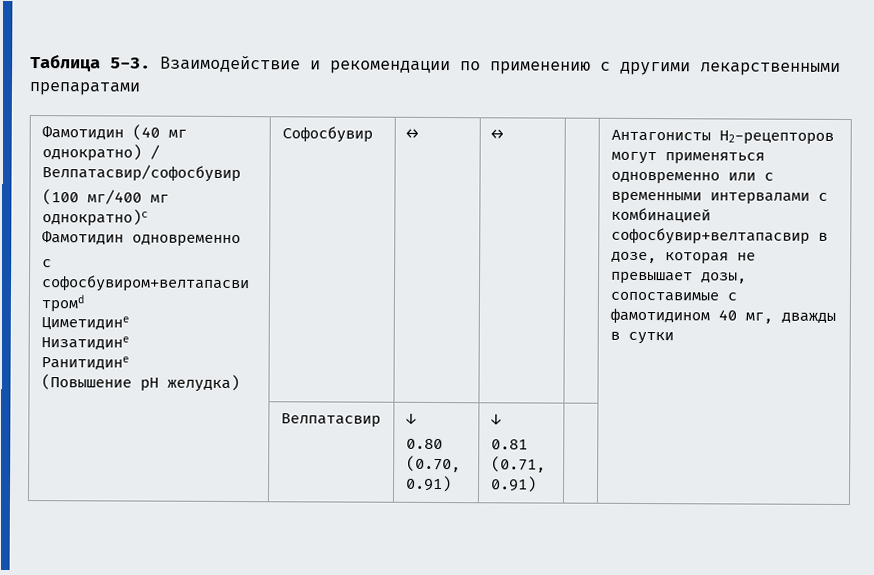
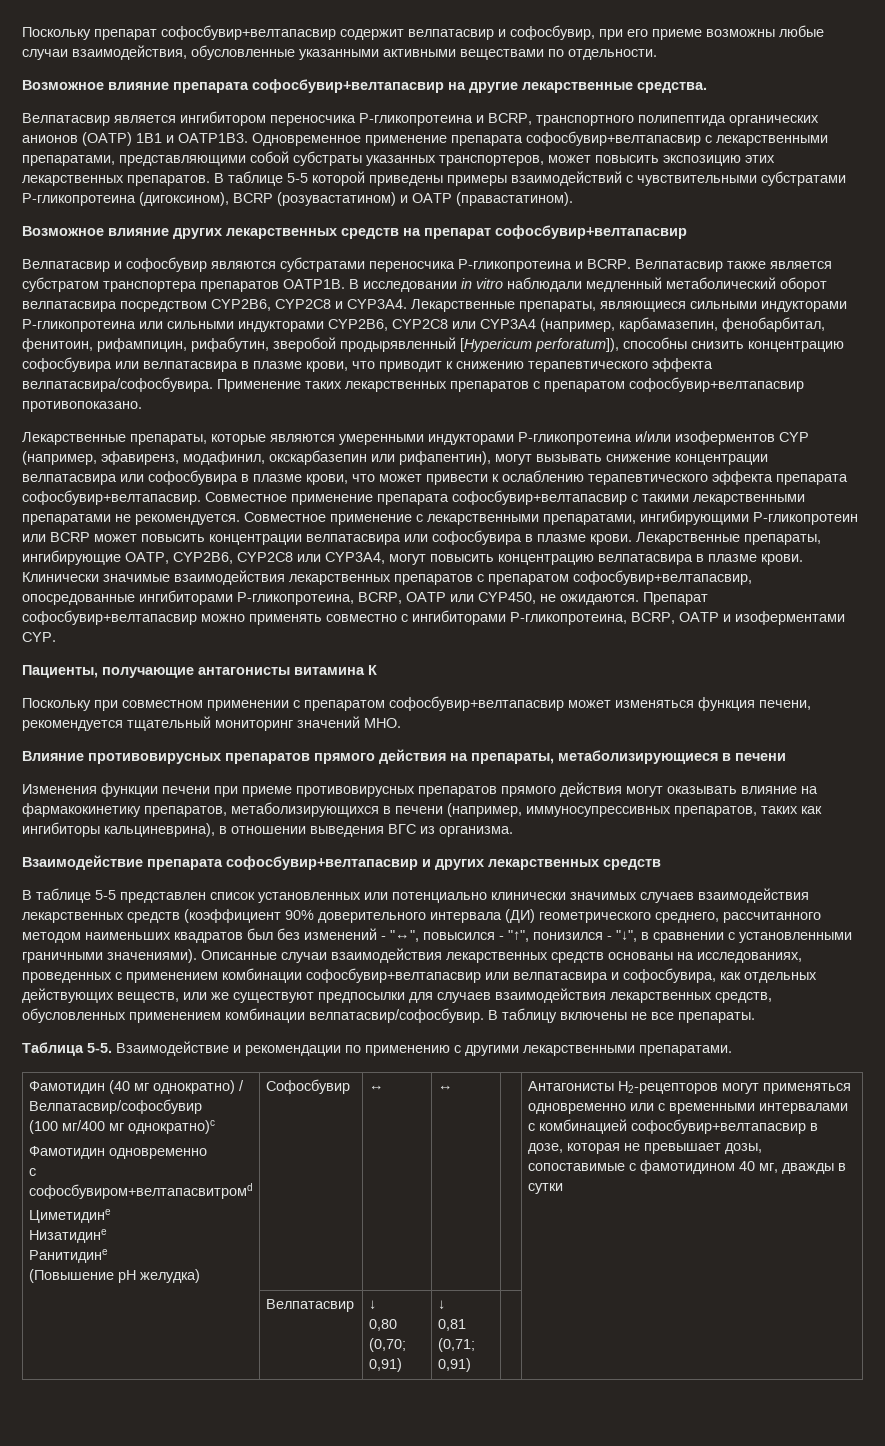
[30,54,151,73] Таблица 5-3. -> [22,25,824,40] [22,45,657,60] [22,79,707,93] [22,111,819,126] [22,131,828,146] [22,151,775,166] [22,171,846,186] [22,192,573,206] [22,225,687,239] [22,257,832,272] [22,277,827,292] [22,299,847,312] [22,317,825,332] [22,337,844,352] [22,357,713,372] [22,377,804,392] [22,401,142,412] [22,431,809,445] [22,450,768,465] [22,470,848,485] [22,490,805,505] [22,510,858,525] [22,530,821,545] [22,550,803,565] [22,570,752,585] [22,590,708,605] [22,610,845,625] [22,632,56,642] [22,665,377,678] [22,696,811,711] [22,716,401,731] [22,749,786,764] [22,782,818,797] [22,802,822,817] [22,822,513,837] [22,855,661,870] [22,888,809,903] [22,909,821,923] [22,928,852,943] [22,948,802,963] [22,968,817,983] [22,988,772,1003] [22,1008,755,1023] [22,1042,112,1056] Поскольку препарат софосбувир+велтапасвир содержит велпатасвир и софосбувир, при его приеме возможны любые случаи взаимодействия, обусловленные указанными активными веществами по отдельности. // Возможное влияние препарата софосбувир+велтапасвир на другие лекарственные средства. // Велпатасвир является ингибитором переносчика P-гликопротеина и BCRP, транспортного полипептида органических анионов (OATP) 1B1 и OATP1B3. Одновременное применение препарата софосбувир+велтапасвир с лекарственными препаратами, представляющими собой субстраты указанных транспортеров, может повысить экспозицию этих лекарственных препаратов. В таблице 5-5 которой приведены примеры взаимодействий с чувствительными субстратами P-гликопротеина (дигоксином), BCRP (розувастатином) и OATP (правастатином). // Возможное влияние других лекарственных средств на препарат софосбувир+велтапасвир // Велпатасвир и софосбувир являются субстратами переносчика P-гликопротеина и BCRP. Велпатасвир также является субстратом транспортера препаратов OATP1B. В исследовании in vitro наблюдали медленный метаболический оборот велпатасвира посредством CYP2B6, CYP2C8 и CYP3A4. Лекарственные препараты, являющиеся сильными индукторами P-гликопротеина или сильными индукторами CYP2B6, CYP2C8 или CYP3A4 (например, карбамазепин, фенобарбитал, фенитоин, рифампицин, рифабутин, зверобой продырявленный [Hypericum perforatum]), способны снизить концентрацию софосбувира или велпатасвира в плазме крови, что приводит к снижению терапевтического эффекта велпатасвира/софосбувира. Применение таких лекарственных препаратов с препаратом софосбувир+велтапасвир противопоказано. // Лекарственные препараты, которые являются умеренными индукторами P-гликопротеина и/или изоферментов CYP (например, эфавиренз, модафинил, окскарбазепин или рифапентин), могут вызывать снижение концентрации велпатасвира или софосбувира в плазме крови, что может привести к ослаблению терапевтического эффекта препарата софосбувир+велтапасвир. Совместное применение препарата софосбувир+велтапасвир с такими лекарственными препаратами не рекомендуется. Совместное применение с лекарственными препаратами, ингибирующими P-гликопротеин или BCRP может повысить концентрации велпатасвира или софосбувира в плазме крови. Лекарственные препараты, ингибирующие OATP, CYP2B6, CYP2C8 или CYP3A4, могут повысить концентрацию велпатасвира в плазме крови. Клинически значимые взаимодействия лекарственных препаратов с препаратом софосбувир+велтапасвир, опосредованные ингибиторами P-гликопротеина, BCRP, OATР или CYP450, не ожидаются. Препарат софосбувир+велтапасвир можно применять совместно с ингибиторами P-гликопротеина, BCRP, OATP и изоферментами CYP. // Пациенты, получающие антагонисты витамина К // Поскольку при совместном применении с препаратом софосбувир+велтапасвир может изменяться функция печени, рекомендуется тщательный мониторинг значений МНО. // Влияние противовирусных препаратов прямого действия на препараты, метаболизирующиеся в печени // Изменения функции печени при приеме противовирусных препаратов прямого действия могут оказывать влияние на фармакокинетику препаратов, метаболизирующихся в печени (например, иммуносупрессивных препаратов, таких как ингибиторы кальциневрина), в отношении выведения ВГС из организма. // Взаимодействие препарата софосбувир+велтапасвир и других лекарственных средств // В таблице 5-5 представлен список установленных или потенциально клинически значимых случаев взаимодействия лекарственных средств (коэффициент 90% доверительного интервала (ДИ) геометрического среднего, рассчитанного методом наименьших квадратов был без изменений - "↔", повысился - "↑", понизился - "↓", в сравнении с установленными граничными значениями). Описанные случаи взаимодействия лекарственных средств основаны на исследованиях, проведенных с применением комбинации софосбувир+велтапасвир или велпатасвира и софосбувира, как отдельных действующих веществ, или же существуют предпосылки для случаев взаимодействия лекарственных средств, обусловленных применением комбинации велпатасвир/софосбувир. В таблицу включены не все препараты. // Таблица 5-5.
[29,82,140,96] препаратами -> [639,1045,732,1056] препаратами.
[405,438,443,450] [405,455,461,473] [405,475,452,493] [489,414,502,426] [490,439,528,450] [490,456,546,473] [489,476,537,493] 0.80 (0.70, 0.91) | ↓ // 0.81 (0.71, 0.91) -> [368,1319,397,1331] [368,1338,406,1352] [368,1358,402,1372] [437,1300,445,1309] [437,1319,466,1331] [437,1338,475,1352] [437,1358,471,1372] 0,80 (0,70; 0,91) | ↓ // 0,81 (0,71; 0,91)

